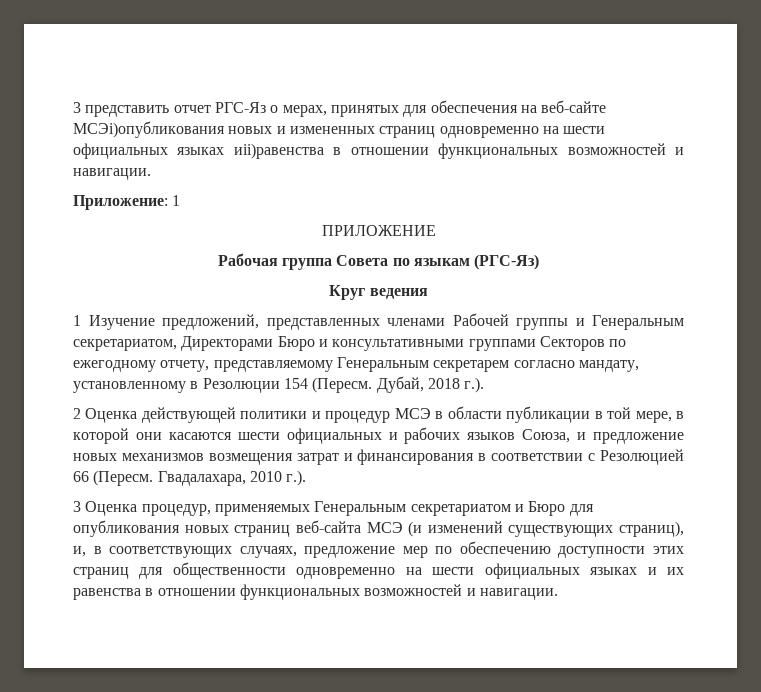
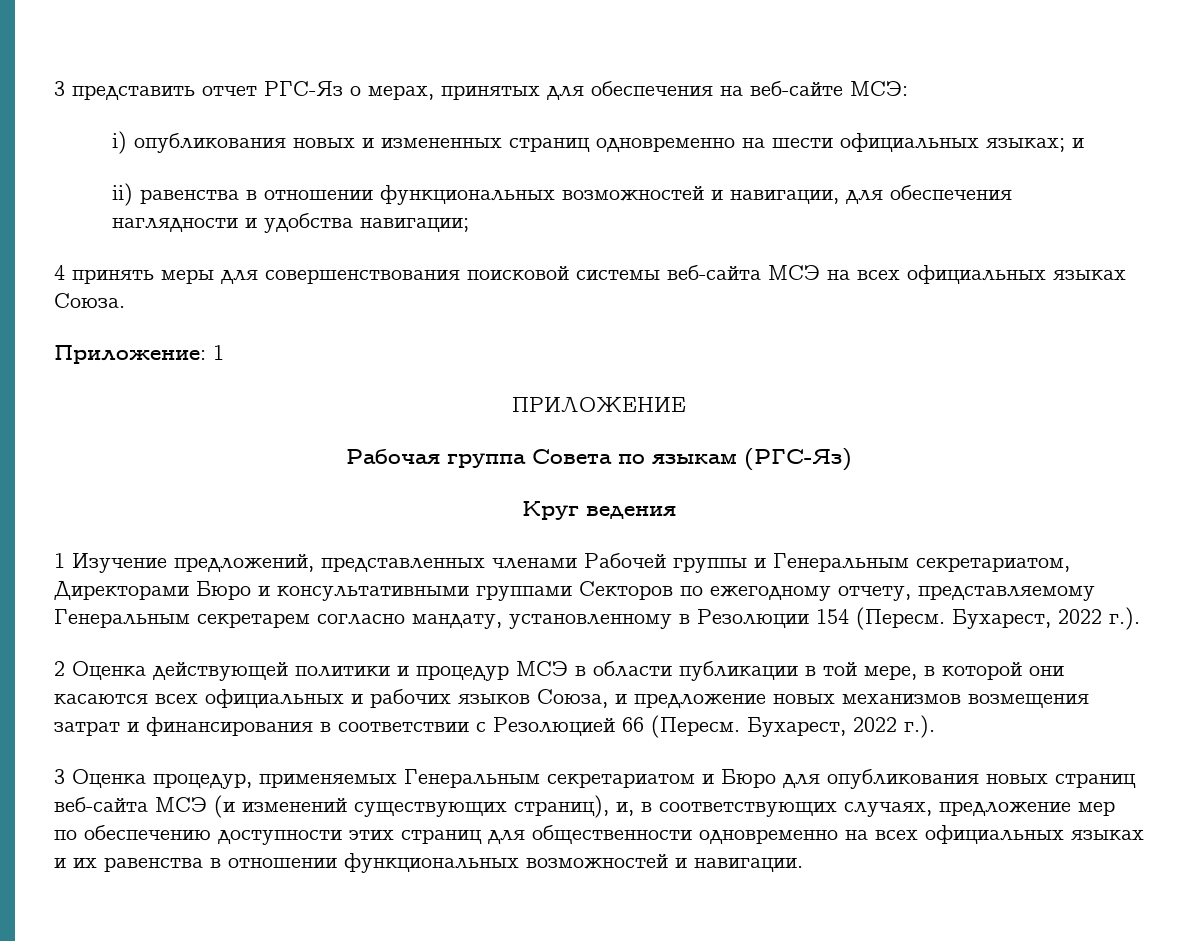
[73,121,225,138] МСЭi)опубликования -> [850,81,908,96] [111,131,286,154] МСЭ: // i) опубликования
[177,143,685,159] [73,168,151,180] языках иii)равенства в отношении функциональных возможностей и навигации. -> [985,138,1084,152] [111,183,1012,206] [111,213,469,233] [54,265,1126,284] [54,293,125,309] языках; и // ii) равенства в отношении функциональных возможностей и навигации, для обеспечения наглядности и удобства навигации; // 4 принять меры для совершенствования поисковой системы веб-сайта МСЭ на всех официальных языках Союза.
[376,376,460,393] Дубай, 2018 -> [952,609,1102,629] Бухарест, 2022
[237,432,280,440] шести -> [155,694,198,704] всех
[157,471,282,486] Гвадалахара, 2010 -> [747,717,897,737] Бухарест, 2022
[432,567,475,575] шести -> [875,830,918,840] всех

